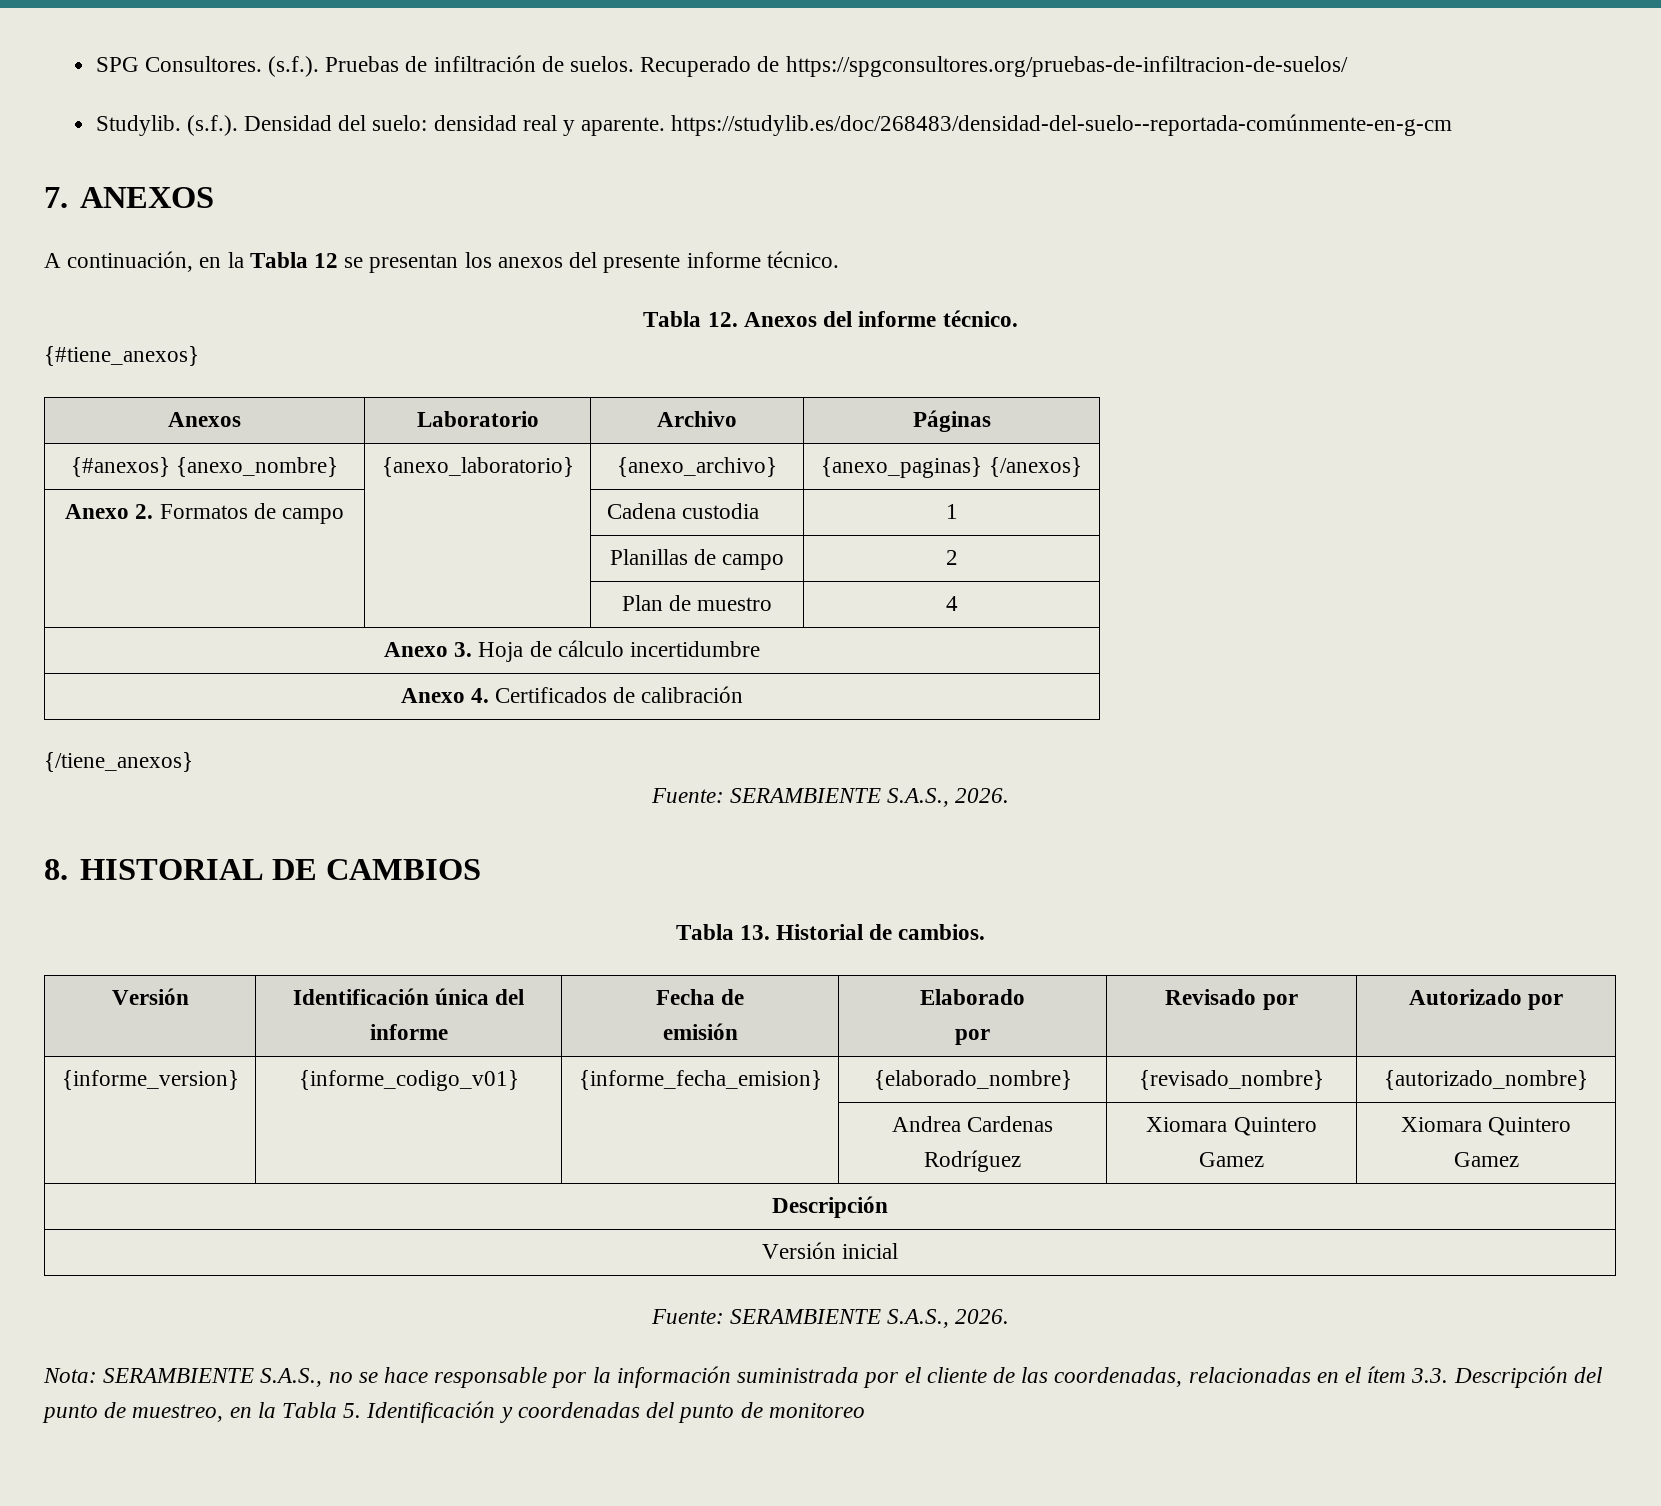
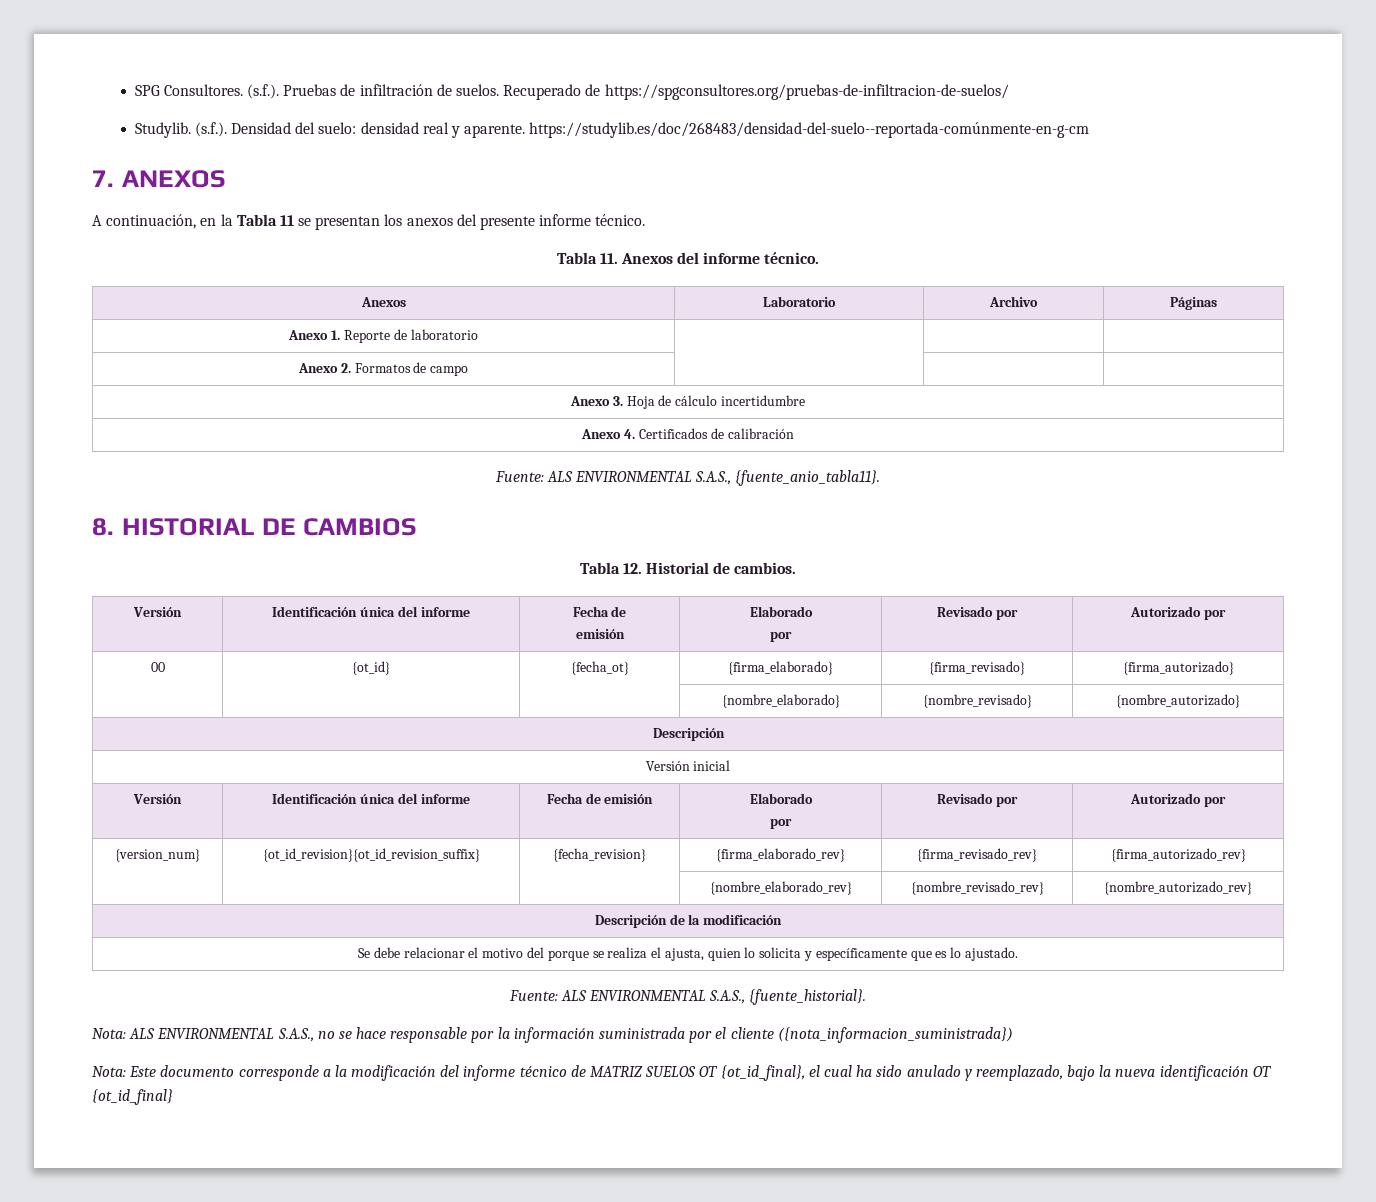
[314,253,339,268] 12 -> [279,215,294,226] 11
[707,312,738,327] 12. -> [599,253,618,264] 11.
[44,346,199,366] // {#tiene_anexos} -> (820, 258) none
[70,457,339,477] [381,457,574,477] [617,457,777,477] [821,457,1082,478] {#anexos} {anexo_nombre} | {anexo_laboratorio} | {anexo_archivo} | {anexo_paginas} {/anexos} -> [288,329,478,343] Anexo 1. Reporte de laboratorio | | |
[606,503,759,519] [945,504,958,519] [609,549,785,570] [945,550,958,565] [621,595,773,611] [945,596,958,611] Cadena custodia | 1 // | | Planillas de campo | 2 // | | Plan de muestro | 4 -> (469, 370) |
[44,752,193,772] [650,788,1010,807] // {/tiene_anexos} // Fuente: SERAMBIENTE S.A.S., 2026. -> [494,470,881,486] // Fuente: ALS ENVIRONMENTAL S.A.S., {fuente_anio_tabla11}.
[739,925,770,940] 13. -> [622,563,642,574] 12.
[61,1070,239,1090] [298,1070,519,1091] [578,1070,822,1090] [873,1070,1072,1090] [1139,1070,1324,1090] [1384,1070,1588,1090] [891,1116,1054,1132] [924,1150,1021,1172] [1146,1117,1317,1136] [1199,1152,1264,1167] [1400,1117,1572,1136] [1453,1152,1519,1167] [772,1196,888,1218] [761,1242,899,1259] [650,1309,1010,1328] [43,1368,255,1383] {informe_version} | {informe_codigo_v01} | {informe_fecha_emision} | {elaborado_nombre} | {revisado_nombre} | {autorizado_nombre} // | | | Andrea Cardenas Rodríguez | Xiomara Quintero Gamez | Xiomara Quintero Gamez // Descripción // Versión inicial // Fuente: SERAMBIENTE S.A.S., 2026. // Nota: SERAMBIENTE -> [150,662,165,672] [352,661,390,675] [570,661,629,675] [728,661,834,675] [929,661,1025,675] [1122,661,1234,675] [721,694,840,708] [922,694,1032,708] [1116,694,1240,708] [652,728,725,741] [645,760,731,771] [133,794,182,804] [272,793,470,804] [546,793,654,804] [749,793,813,804] [770,818,793,829] [937,793,1018,807] [1130,793,1226,807] [115,849,200,862] [262,848,480,862] [553,848,646,862] [716,848,846,862] [917,848,1037,862] [1110,848,1246,862] [709,881,852,895] [910,881,1044,895] [1104,881,1252,895] [594,914,783,928] [358,947,1018,961] [508,989,867,1005] [92,1028,275,1039] 00 | {ot_id} | {fecha_ot} | {firma_elaborado} | {firma_revisado} | {firma_autorizado} // | | | {nombre_elaborado} | {nombre_revisado} | {nombre_autorizado} // Descripción // Versión inicial // Versión | Identificación única del informe | Fecha de emisión | Elaborado // por | Revisado por | Autorizado por // {version_num} | {ot_id_revision}{ot_id_revision_suffix} | {fecha_revision} | {firma_elaborado_rev} | {firma_revisado_rev} | {firma_autorizado_rev} // | | | {nombre_elaborado_rev} | {nombre_revisado_rev} | {nombre_autorizado_rev} // Descripción de la modificación // Se debe relacionar el motivo del porque se realiza el ajusta, quien lo solicita y específicamente que es lo ajustado. // Fuente: ALS ENVIRONMENTAL S.A.S., {fuente_historial}. // Nota: ALS ENVIRONMENTAL
[992,1366,1602,1388] [42,1401,865,1423] de las coordenadas, relacionadas en el ítem 3.3. Descripción del punto de muestreo, en la Tabla 5. Identificación y coordenadas del punto de monitoreo -> [777,1027,1013,1043] [92,1065,1272,1081] [92,1089,173,1105] ({nota_informacion_suministrada}) // Nota: Este documento corresponde a la modificación del informe técnico de MATRIZ SUELOS OT {ot_id_final}, el cual ha sido anulado y reemplazado, bajo la nueva identificación OT {ot_id_final}

